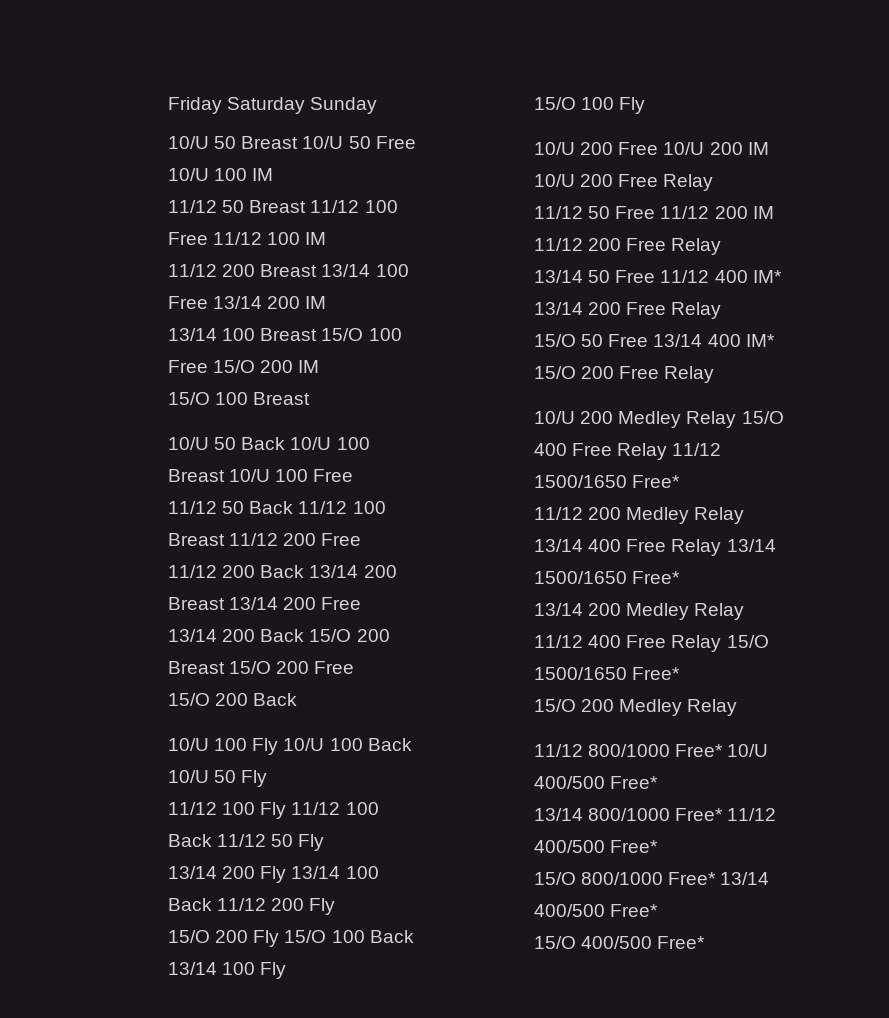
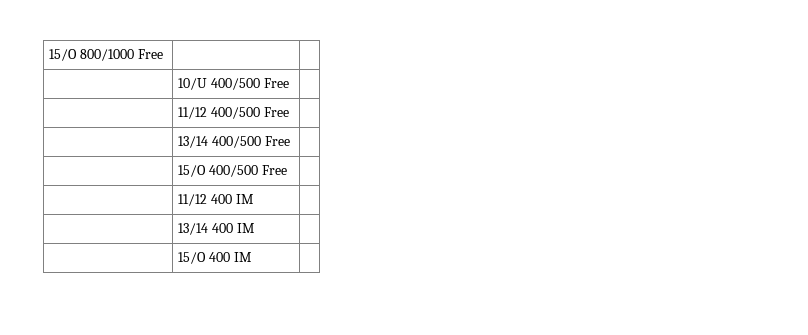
[168,97,378,114] [168,136,416,149] [168,168,274,181] [168,200,398,213] [168,232,327,245] [168,264,409,277] [168,296,327,309] [168,328,402,341] [168,360,320,373] [168,392,311,405] [168,437,370,450] [168,469,354,482] [168,501,386,514] [168,533,362,546] [168,565,397,578] [168,597,362,610] [168,629,390,642] [168,661,355,674] [168,693,298,706] [168,738,412,755] [168,770,268,787] [168,802,379,819] [168,834,325,851] [168,866,379,883] [168,898,336,915] [168,930,414,947] [168,962,287,979] [534,97,646,114] [534,142,769,155] [534,174,714,191] [534,206,774,219] [534,238,722,255] [534,270,782,283] [534,302,722,319] [534,334,775,347] [534,366,715,383] [534,411,784,428] [534,443,722,460] [534,475,681,488] [534,507,745,524] [534,539,776,556] [534,571,681,584] [534,603,745,620] [534,635,769,652] [534,667,681,680] [534,699,738,716] [534,744,769,757] [534,776,659,789] [534,808,777,821] [534,840,659,853] [534,872,770,885] [534,904,659,917] [534,936,706,949] Friday Saturday Sunday // 10/U 50 Breast 10/U 50 Free 10/U 100 IM // 11/12 50 Breast 11/12 100 Free 11/12 100 IM // 11/12 200 Breast 13/14 100 Free 13/14 200 IM // 13/14 100 Breast 15/O 100 Free 15/O 200 IM // 15/O 100 Breast // 10/U 50 Back 10/U 100 Breast 10/U 100 Free // 11/12 50 Back 11/12 100 Breast 11/12 200 Free // 11/12 200 Back 13/14 200 Breast 13/14 200 Free // 13/14 200 Back 15/O 200 Breast 15/O 200 Free // 15/O 200 Back // 10/U 100 Fly 10/U 100 Back 10/U 50 Fly // 11/12 100 Fly 11/12 100 Back 11/12 50 Fly // 13/14 200 Fly 13/14 100 Back 11/12 200 Fly // 15/O 200 Fly 15/O 100 Back 13/14 100 Fly // 15/O 100 Fly // 10/U 200 Free 10/U 200 IM 10/U 200 Free Relay // 11/12 50 Free 11/12 200 IM 11/12 200 Free Relay // 13/14 50 Free 11/12 400 IM* 13/14 200 Free Relay // 15/O 50 Free 13/14 400 IM* 15/O 200 Free Relay // 10/U 200 Medley Relay 15/O 400 Free Relay 11/12 1500/1650 Free* // 11/12 200 Medley Relay 13/14 400 Free Relay 13/14 1500/1650 Free* // 13/14 200 Medley Relay 11/12 400 Free Relay 15/O 1500/1650 Free* // 15/O 200 Medley Relay // 11/12 800/1000 Free* 10/U 400/500 Free* // 13/14 800/1000 Free* 11/12 400/500 Free* // 15/O 800/1000 Free* 13/14 400/500 Free* // 15/O 400/500 Free* -> [49,49,163,61] [178,78,289,90] [178,107,289,119] [178,136,290,148] [178,165,287,177] [178,194,254,206] [178,223,255,235] [178,252,252,264] 15/O 800/1000 Free | | // | 10/U 400/500 Free | // | 11/12 400/500 Free | // | 13/14 400/500 Free | // | 15/O 400/500 Free | // | 11/12 400 IM | // | 13/14 400 IM | // | 15/O 400 IM |

